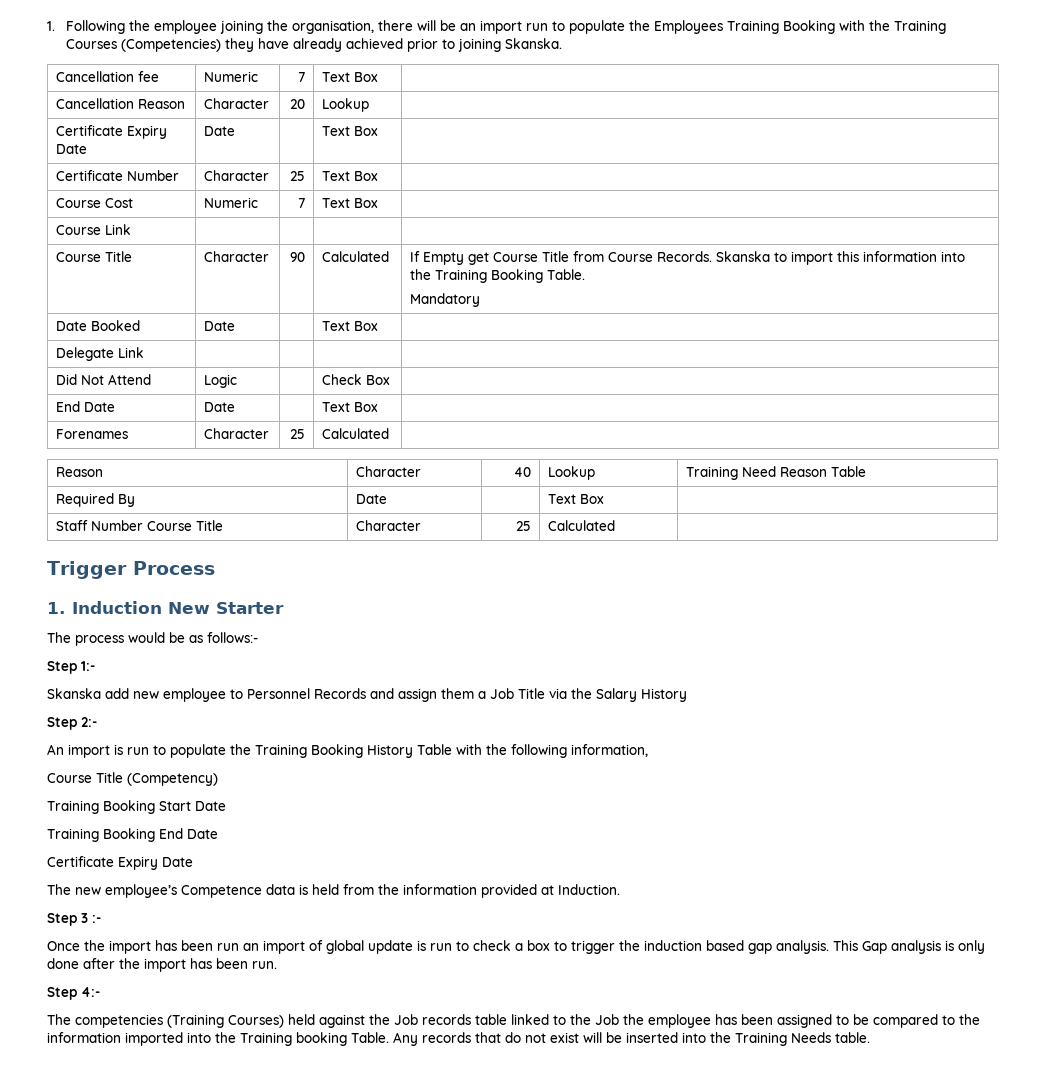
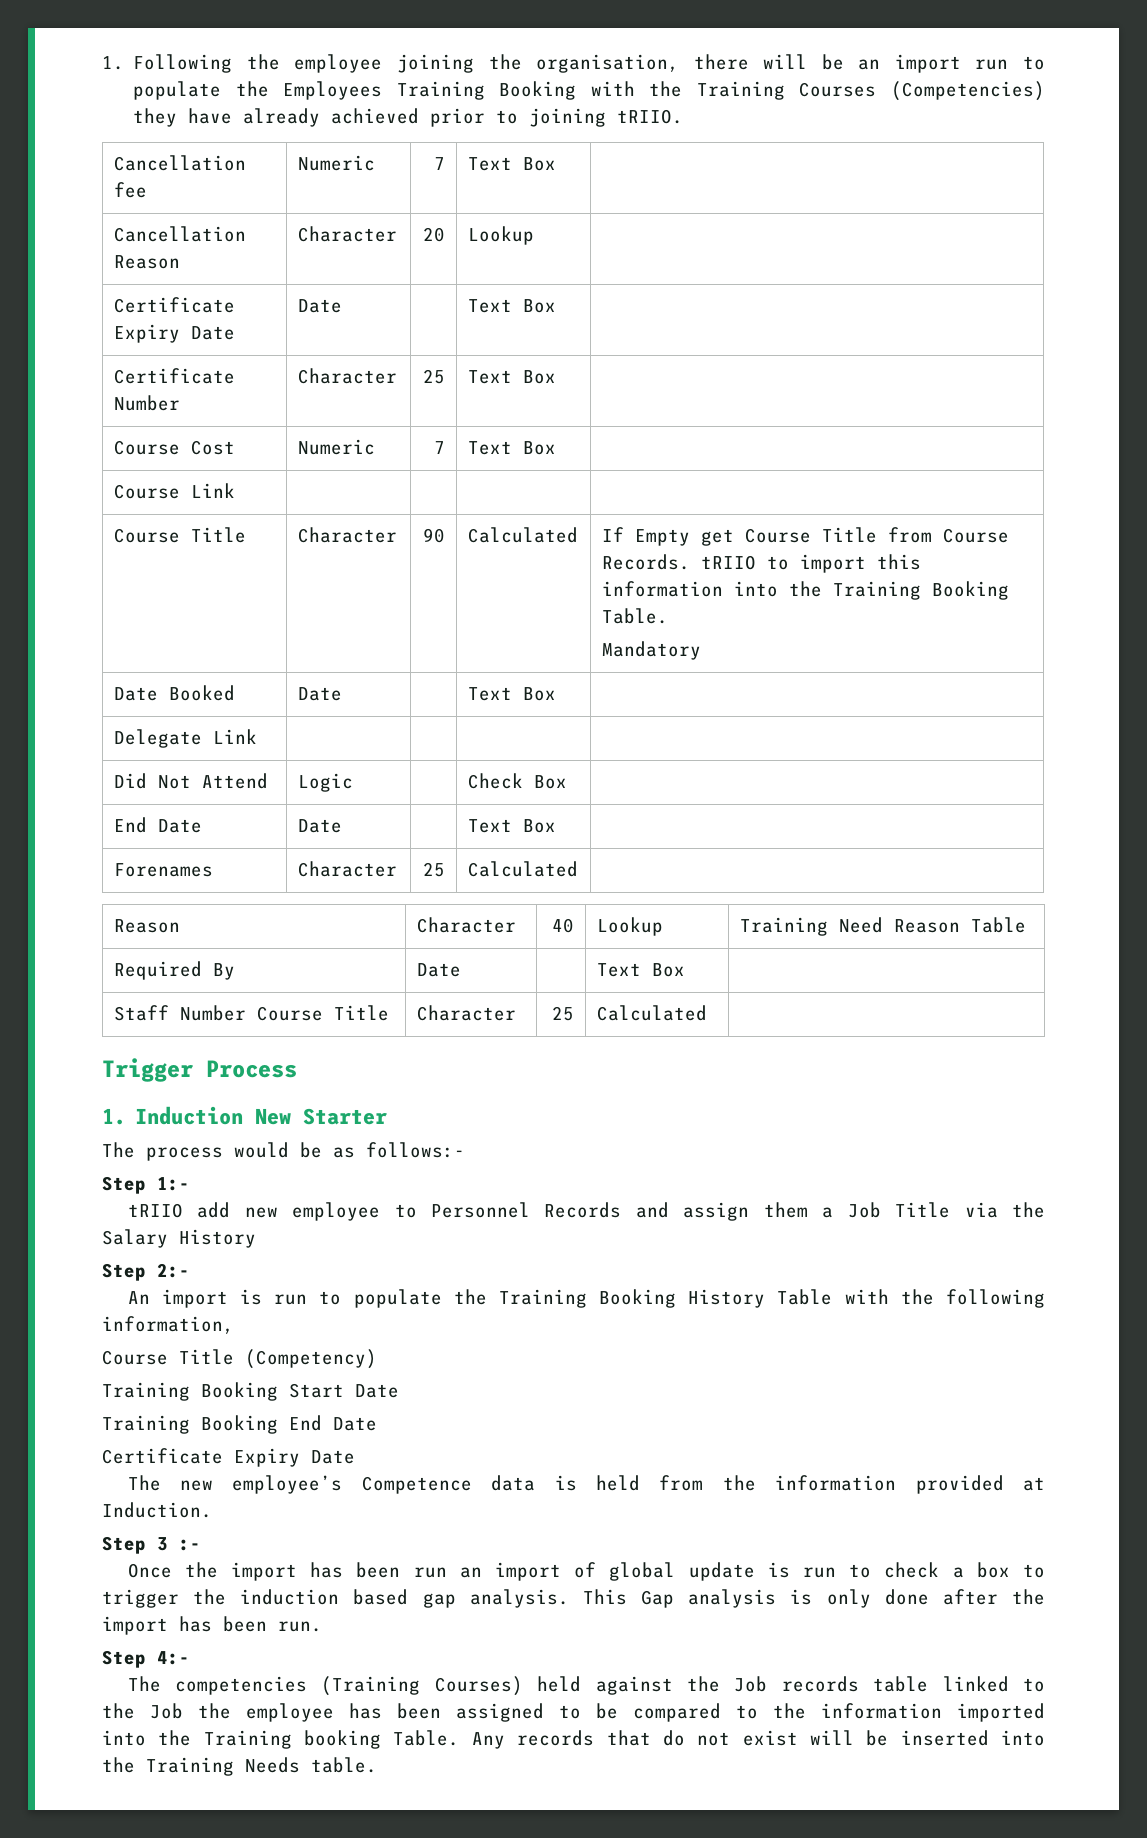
[504,38,562,49] Skanska. -> [617,109,684,124] tRIIO.
[716,251,771,262] Skanska -> [700,555,756,570] tRIIO
[47,688,101,699] Skanska -> [127,1203,183,1218] tRIIO

